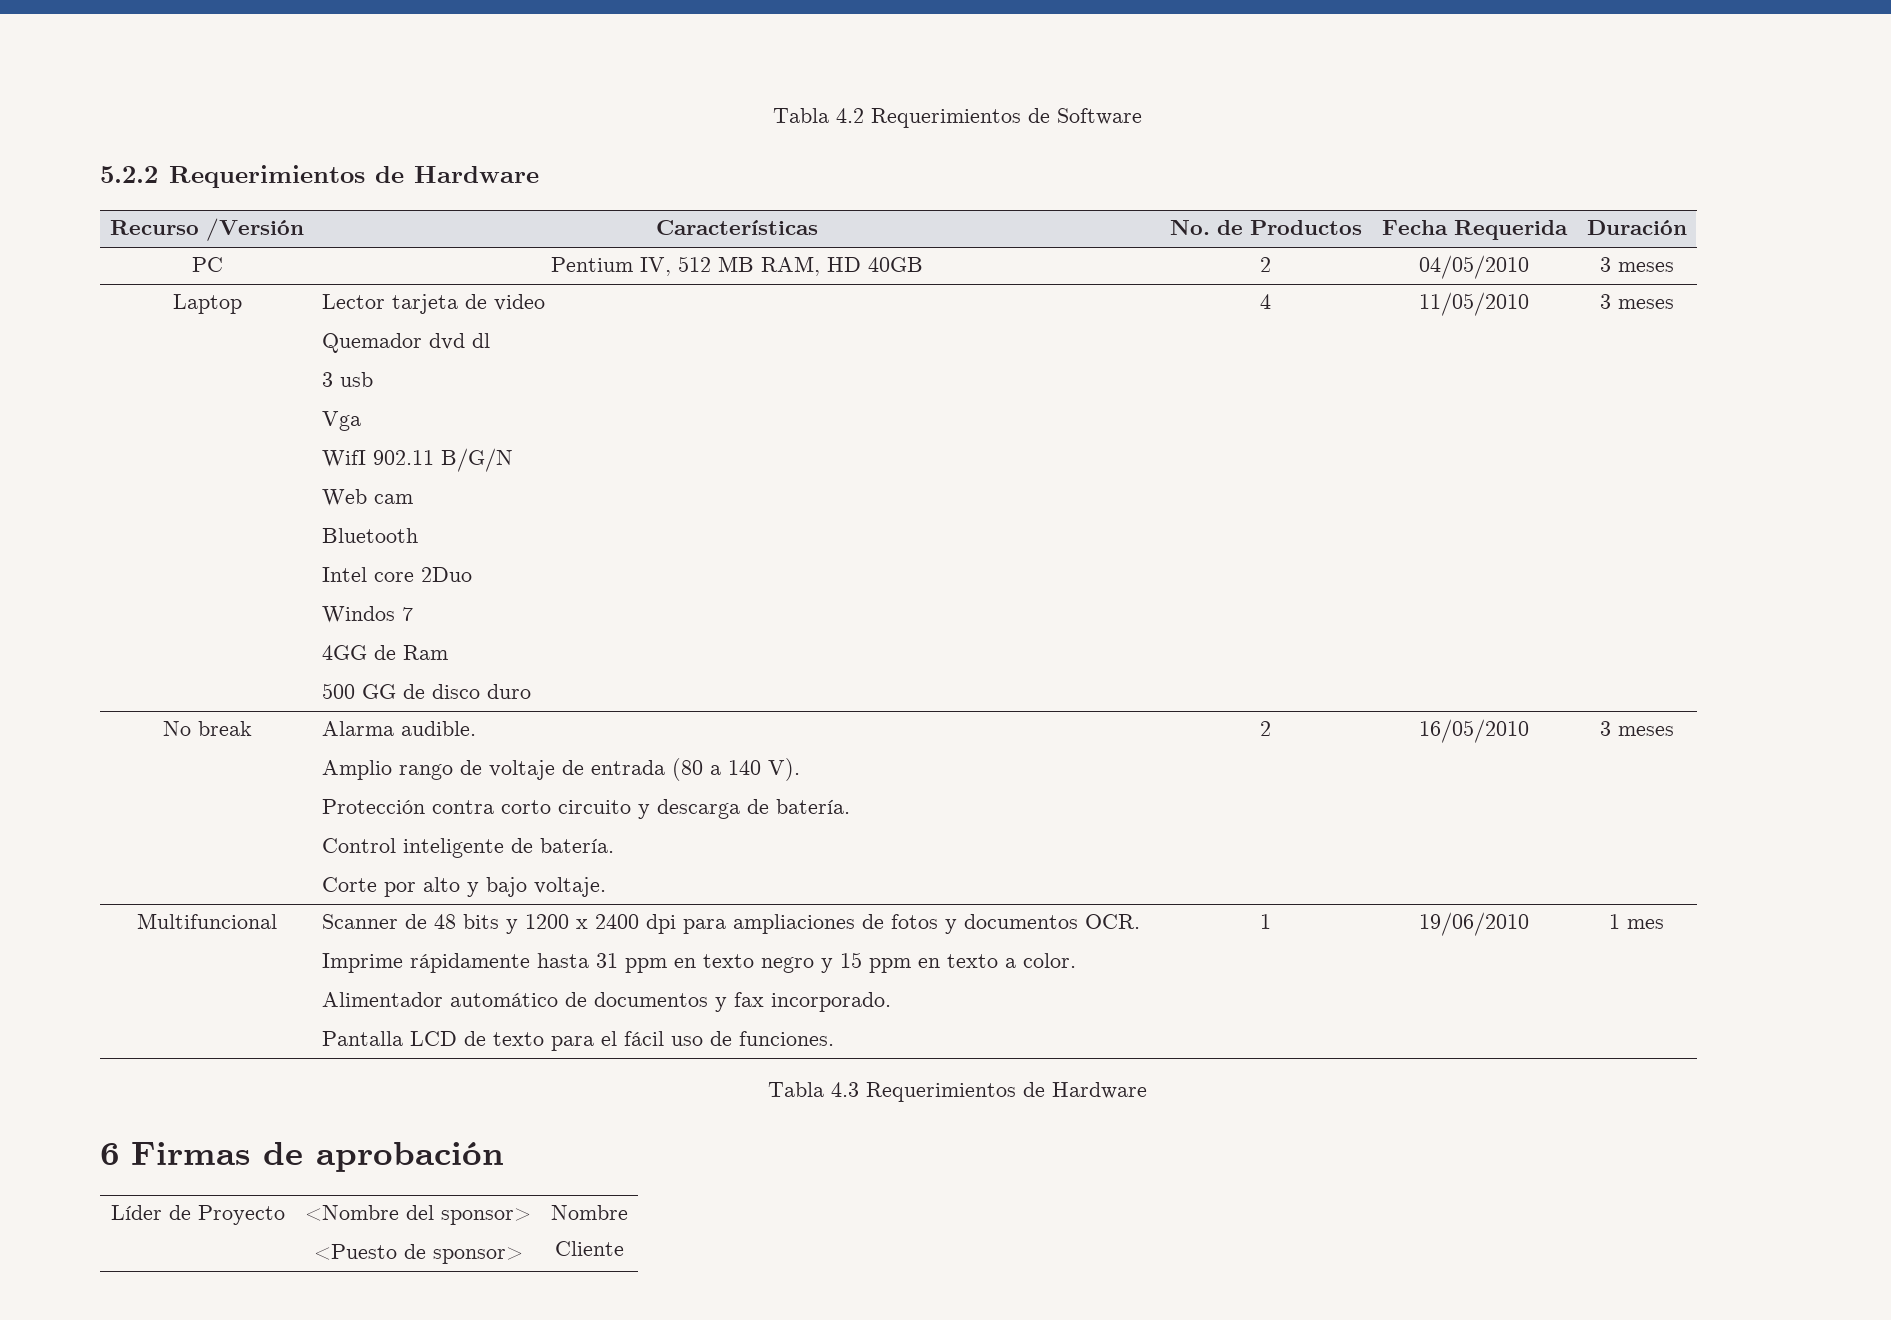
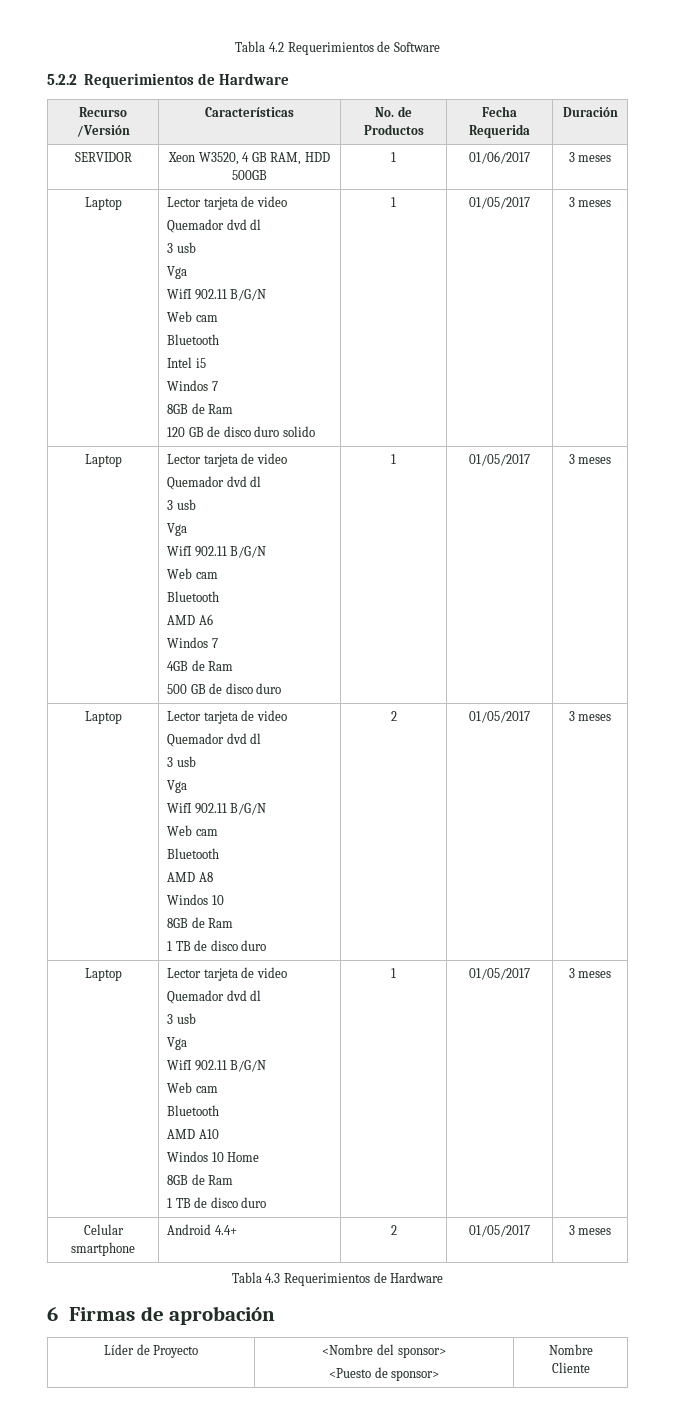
[191,257,223,272] [550,256,923,276] [1260,257,1271,272] [1419,255,1529,279] PC | Pentium IV, 512 MB RAM, HD 40GB | 2 | 04/05/2010 -> [74,152,132,162] [168,152,330,165] [231,170,267,180] [391,152,396,162] [469,151,530,164] SERVIDOR | Xeon W3520, 4 GB RAM, HDD 500GB | 1 | 01/06/2017
[374,567,473,582] [322,606,414,623] [322,645,368,660] core 2Duo // Windos 7 // 4GG -> [195,358,206,368] [167,380,218,391] [167,403,234,414] [167,426,315,437] [391,197,396,207] [469,197,530,209] [568,197,612,207] [84,454,122,467] [167,453,287,467] [167,476,262,490] [167,499,196,510] [167,523,188,536] [167,546,267,558] [167,568,218,579] [167,591,220,602] [167,614,213,625] [167,637,218,648] [167,661,189,671] i5 // Windos 7 // 8GB de Ram // 120 GB de disco duro solido | 1 | 01/05/2017 | 3 meses // Laptop | Lector tarjeta de video // Quemador dvd dl // 3 usb // Vga // WifI 902.11 B/G/N // Web cam // Bluetooth // AMD A6 // Windos 7 // 4GB
[362,684,532,699] [1260,294,1271,309] [1419,292,1529,316] [1599,294,1674,309] [162,721,252,736] [322,721,477,736] [322,758,801,781] [322,799,851,819] [322,838,615,858] [322,877,607,897] [1260,721,1271,736] [1419,719,1529,743] [1599,721,1674,736] [137,913,277,929] [322,914,1141,934] [322,952,1077,973] [322,992,892,1012] [322,1031,835,1051] [1260,914,1271,929] [1419,912,1529,936] [1609,914,1664,929] GG de disco duro | 4 | 11/05/2010 | 3 meses // No break | Alarma audible. // Amplio rango de voltaje de entrada (80 a 140 V). // Protección contra corto circuito y descarga de batería. // Control inteligente de batería. // Corte por alto y bajo voltaje. | 2 | 16/05/2010 | 3 meses // Multifuncional | Scanner de 48 bits y 1200 x 2400 dpi para ampliaciones de fotos y documentos OCR. // Imprime rápidamente hasta 31 ppm en texto negro y 15 ppm en texto a color. // Alimentador automático de documentos y fax incorporado. // Pantalla LCD de texto para el fácil uso de funciones. | 1 | 19/06/2010 | 1 mes -> [190,683,282,694] [391,454,396,464] [469,454,530,466] [568,454,612,464] [84,711,122,724] [167,710,287,724] [167,733,262,747] [167,756,196,767] [167,780,188,793] [167,803,267,815] [167,825,218,836] [167,848,220,859] [167,872,213,882] [167,894,224,905] [167,917,234,928] [167,940,267,951] [390,711,397,721] [469,711,530,723] [568,711,612,721] [84,968,122,981] [167,967,287,981] [167,990,262,1004] [167,1013,196,1024] [167,1037,188,1050] [167,1060,267,1072] [167,1082,218,1093] [167,1105,220,1116] [167,1129,219,1139] [167,1151,260,1162] [167,1174,234,1185] [167,1197,267,1208] [391,968,396,978] [469,968,530,980] [568,968,612,978] [83,1224,124,1235] [71,1242,135,1256] [167,1224,237,1235] [390,1225,397,1235] [469,1225,530,1237] [568,1225,612,1235] GB de disco duro | 1 | 01/05/2017 | 3 meses // Laptop | Lector tarjeta de video // Quemador dvd dl // 3 usb // Vga // WifI 902.11 B/G/N // Web cam // Bluetooth // AMD A8 // Windos 10 // 8GB de Ram // 1 TB de disco duro | 2 | 01/05/2017 | 3 meses // Laptop | Lector tarjeta de video // Quemador dvd dl // 3 usb // Vga // WifI 902.11 B/G/N // Web cam // Bluetooth // AMD A10 // Windos 10 Home // 8GB de Ram // 1 TB de disco duro | 1 | 01/05/2017 | 3 meses // Celular smartphone | Android 4.4+ | 2 | 01/05/2017 | 3 meses

